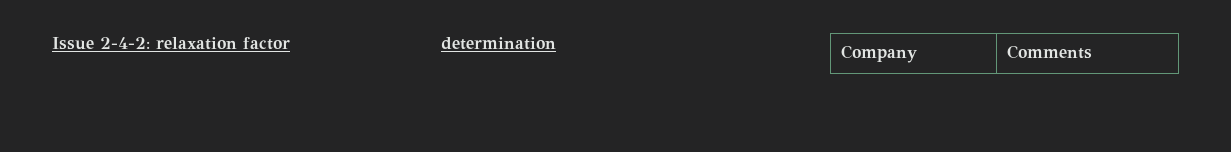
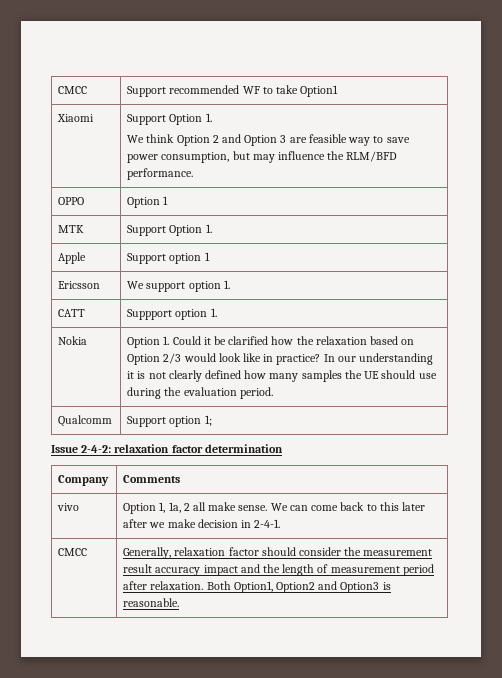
(52, 43) none -> [58,86,88,94] [127,85,339,97] [57,114,95,122] [127,113,212,125] [127,134,410,146] [127,151,398,163] [127,168,194,180] [58,197,85,205] [127,196,169,208] [58,225,85,233] [127,224,212,236] [58,252,87,264] [127,252,210,264] [58,281,101,289] [127,280,230,292] [58,309,86,317] [127,308,217,320] [58,336,88,345] [127,336,415,348] [127,353,434,365] [127,370,437,382] [127,387,273,399] [58,415,113,427] [127,415,212,427] CMCC | Support recommended WF to take Option1 // Xiaomi | Support Option 1. // We think Option 2 and Option 3 are feasible way to save power consumption, but may influence the RLM/BFD performance. // OPPO | Option 1 // MTK | Support Option 1. // Apple | Support option 1 // Ericsson | We support option 1. // CATT | Suppport option 1. // Nokia | Option 1. Could it be clarified how the relaxation based on Option 2/3 would look like in practice? In our understanding it is not clearly defined how many samples the UE should use during the evaluation period. // Qualcomm | Support option 1; //
(1092, 52) none -> [57,503,80,511] [123,502,426,514] [123,519,281,528] [58,548,88,556] [123,547,433,559] [123,564,434,576] [123,581,391,593] [123,598,180,607] // vivo | Option 1, 1a, 2 all make sense. We can come back to this later after we make decision in 2-4-1. // CMCC | Generally, relaxation factor should consider the measurement result accuracy impact and the length of measurement period after relaxation. Both Option1, Option2 and Option3 is reasonable.

